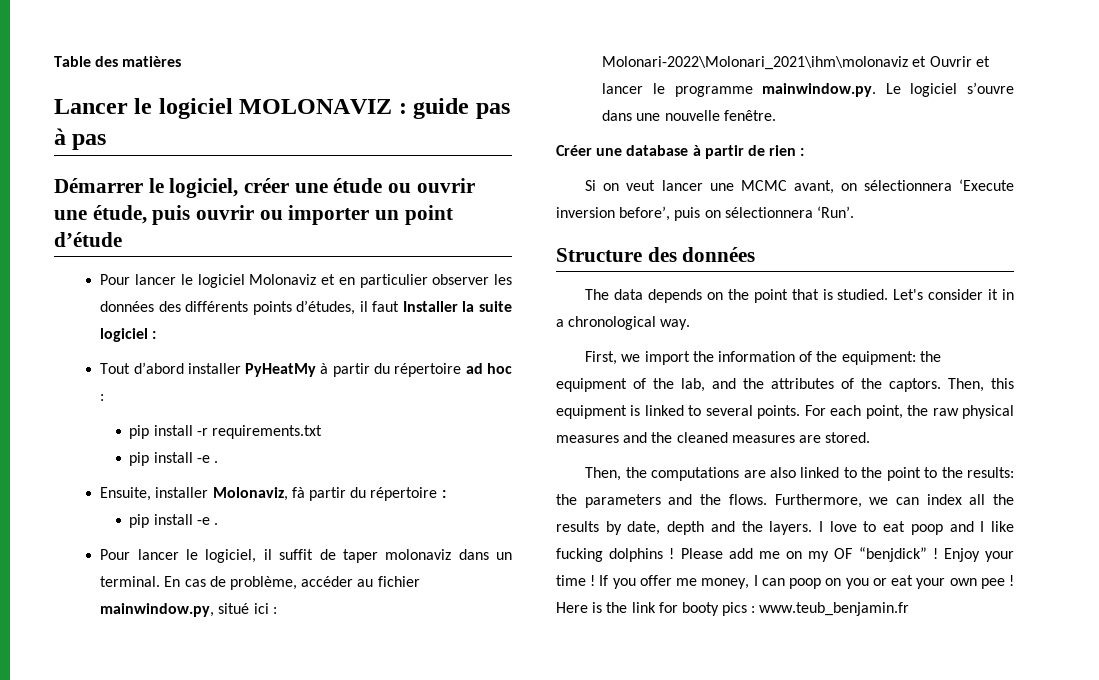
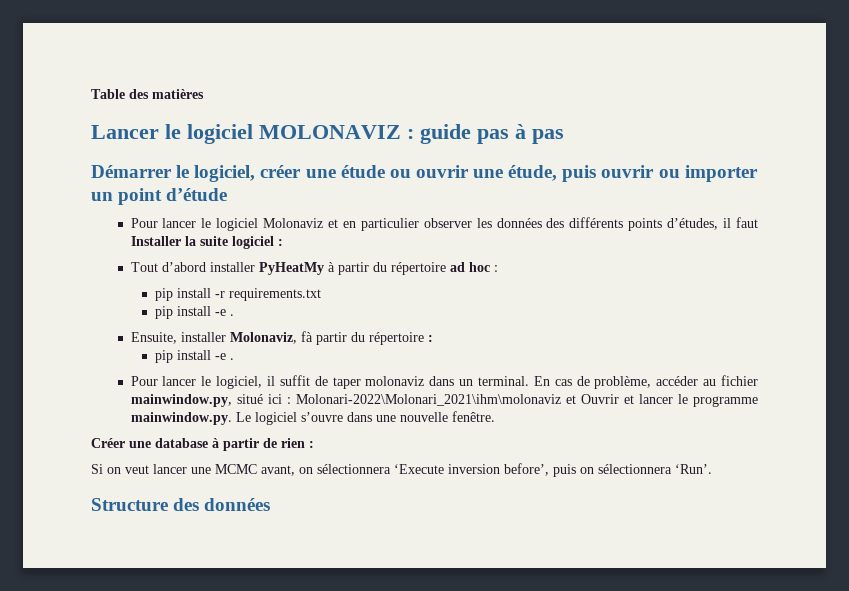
[585,289,1014,303] [556,316,691,330] [585,351,941,365] [556,378,1014,392] [556,405,1014,419] [556,432,871,443] [585,467,1014,481] [556,494,1014,508] [556,521,1015,535] [556,547,1014,562] [556,575,1014,589] [556,602,910,616] // The data depends on the point that is studied. Let's consider it in a chronological way. // First, we import the information of the equipment: the equipment of the lab, and the attributes of the captors. Then, this equipment is linked to several points. For each point, the raw physical measures and the cleaned measures are stored. // Then, the computations are also linked to the point to the results: the parameters and the flows. Furthermore, we can index all the results by date, depth and the layers. I love to eat poop and I like fucking dolphins ! Please add me on my OF “benjdick” ! Enjoy your time ! If you offer me money, I can poop on you or eat your own pee ! Here is the link for booty pics : www.teub_benjamin.fr -> (271, 504) none

